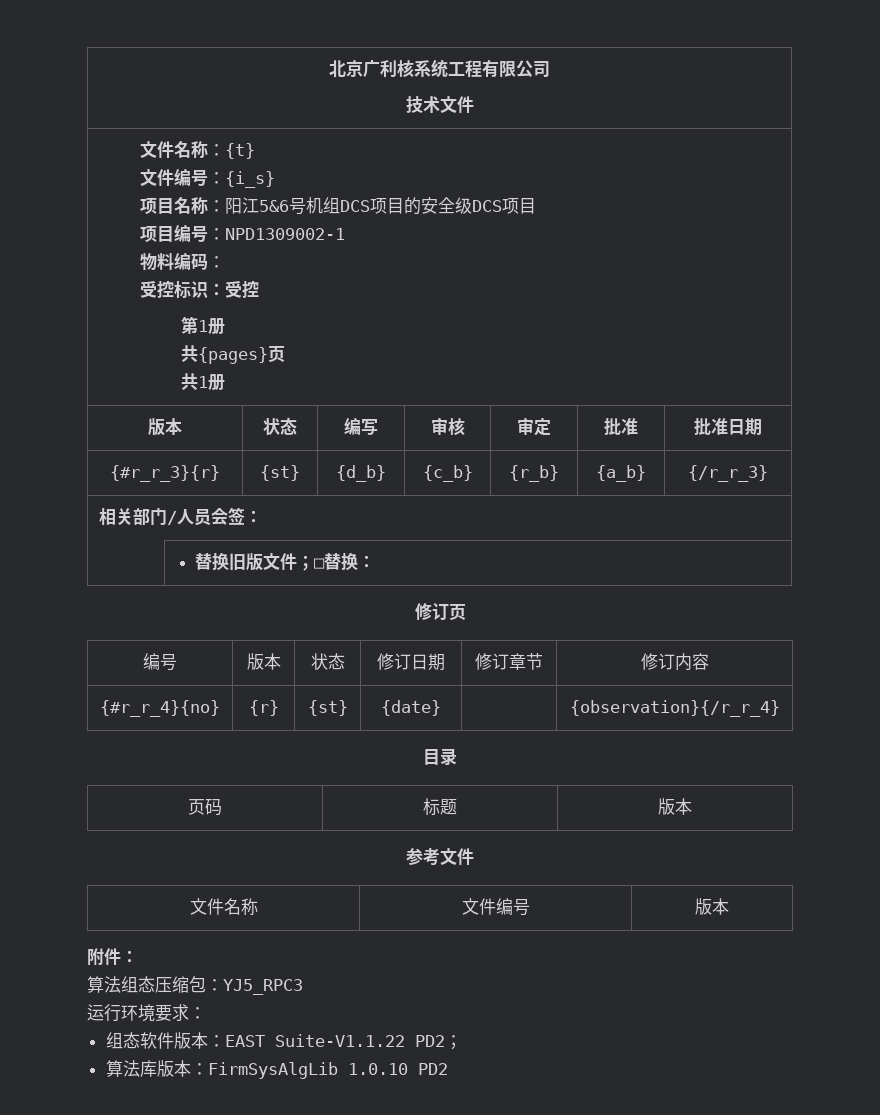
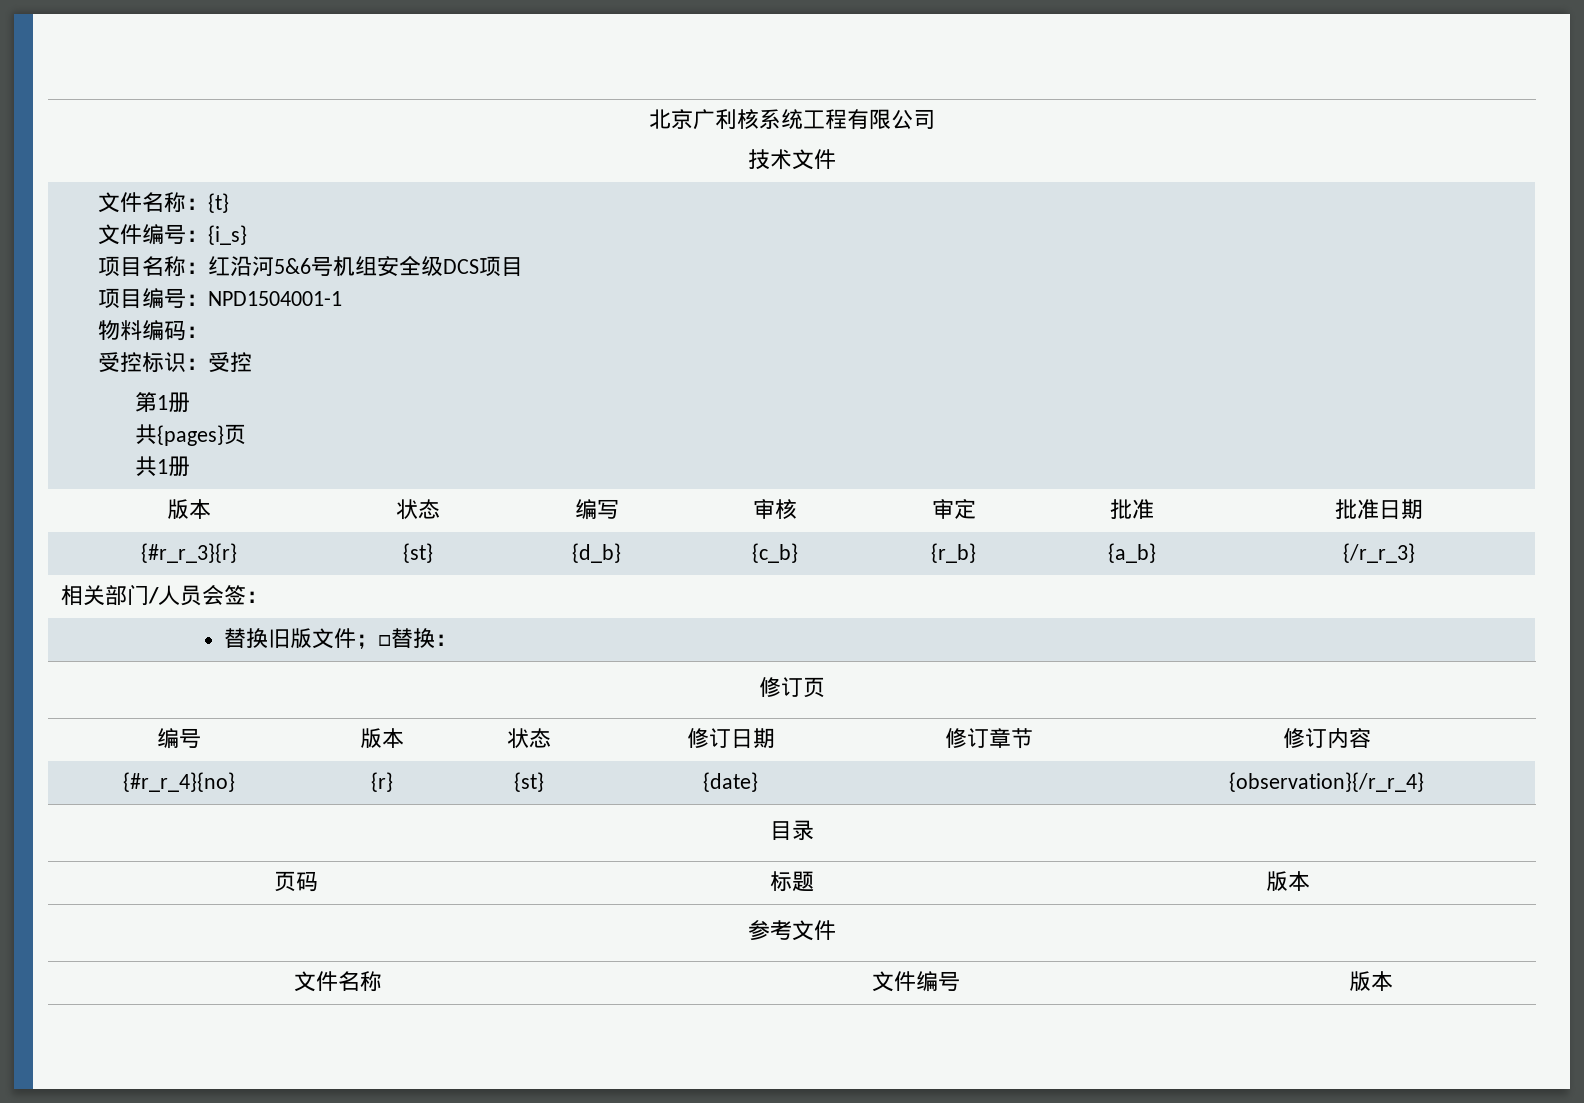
[224,197,259,214] 阳江 -> [207,256,274,276] 红沿河
[339,197,421,215] DCS项目的 -> (377, 266) none
[224,228,345,240] NPD1309002-1 -> [207,291,342,306] NPD1504001-1
[87,948,138,966] [87,976,303,995] [87,1004,206,1022] [105,1032,462,1050] [105,1060,448,1079] // 附件： // 算法组态压缩包：YJ5_RPC3 // 运行环境要求： // 组态软件版本：EAST Suite-V1.1.22 PD2； // 算法库版本：FirmSysAlgLib 1.0.10 PD2 -> (1393, 981) none

